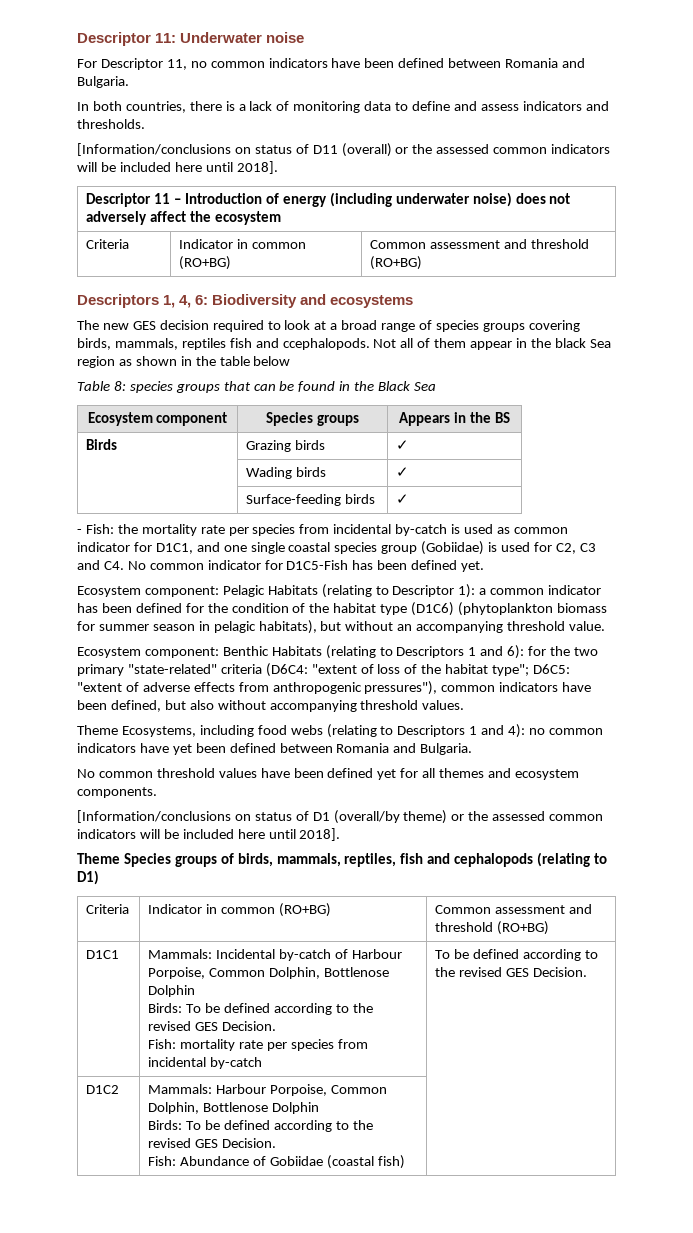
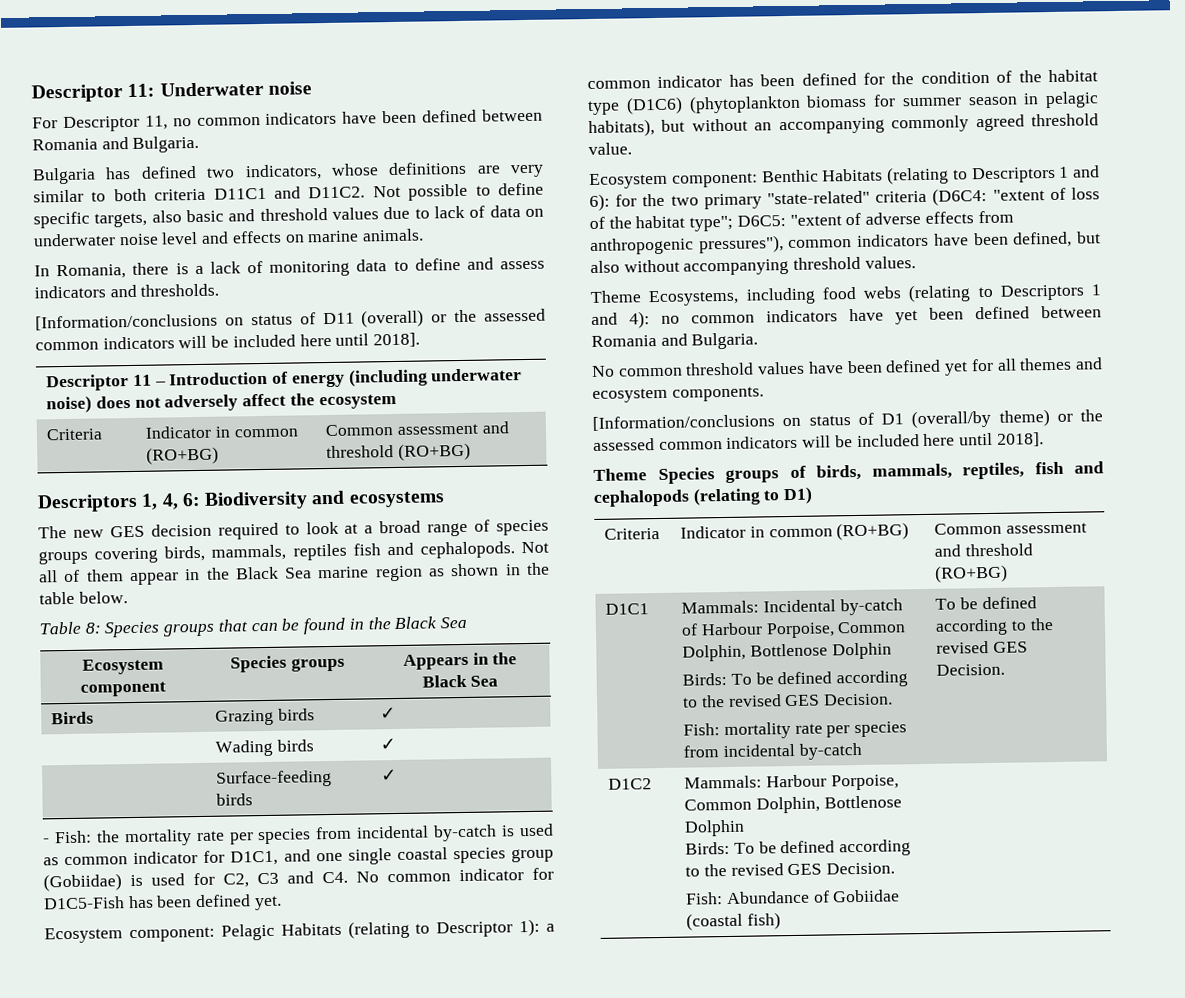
(129, 82) none -> [32,161,544,185] [33,182,544,203] [33,205,544,229] [33,228,425,247] // Bulgaria has defined two indicators, whose definitions are very similar to both criteria D11C1 and D11C2. Not possible to define specific targets, also basic and threshold values due to lack of data on underwater noise level and effects on marine animals.
[92,101,186,113] both countries, -> [56,264,127,280] Romania,
[282,338,370,350] ccephalopods. -> [419,541,515,559] cephalopods.
[554,338,611,348] black Sea -> [234,566,370,580] Black Sea marine
[253,356,291,366] below -> [78,591,128,604] below.
[129,381,173,393] species -> [104,621,161,638] Species
[494,412,510,423] BS -> [421,674,499,688] Black Sea
(504, 627) none -> [891,114,1025,133] commonly agreed

